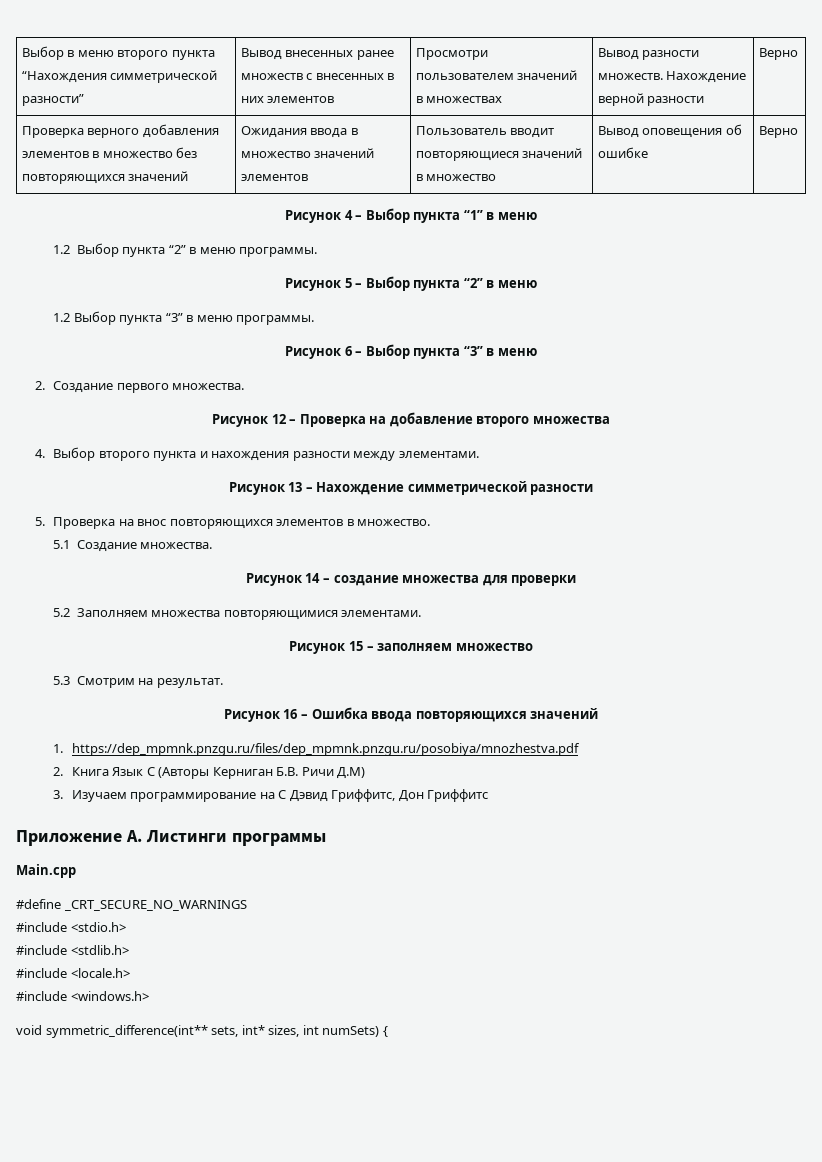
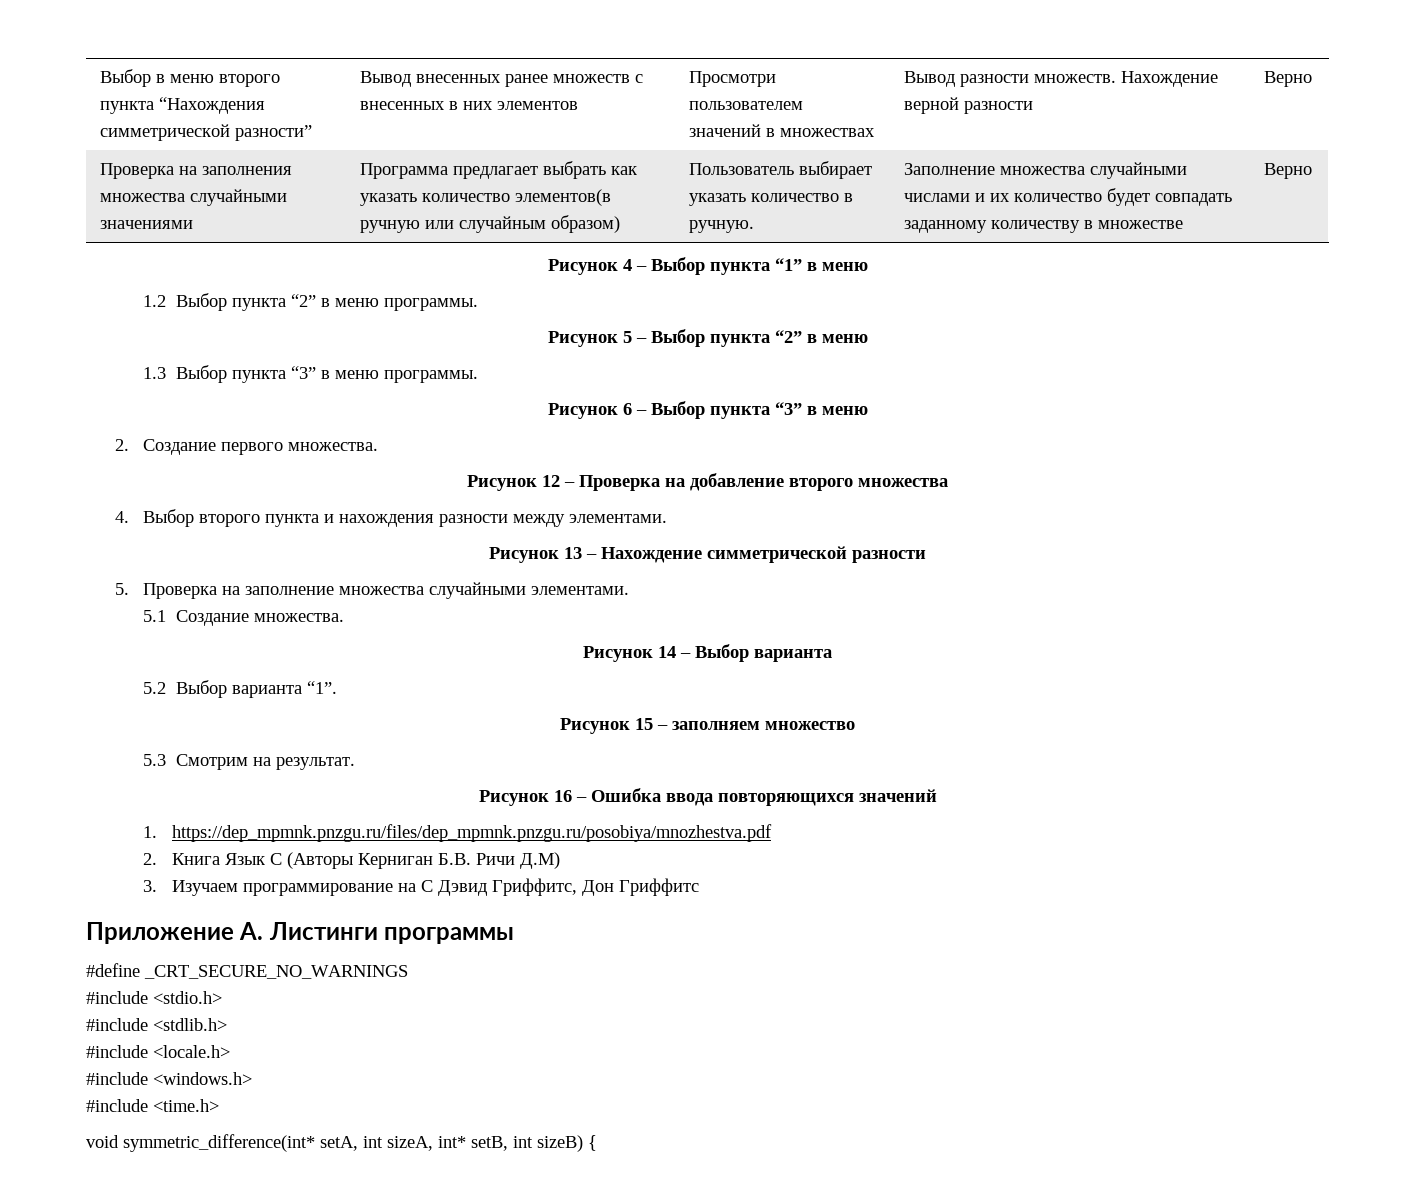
[87,124,219,138] [21,147,198,158] [21,171,189,184] [240,126,358,138] [240,148,375,158] [240,174,308,181] [415,126,555,138] [415,148,583,161] [415,174,497,181] [597,124,742,138] [597,147,648,158] верного добавления элементов в множество без повторяющихся значений | Ожидания ввода в множество значений элементов | Пользователь вводит повторяющиеся значений в множество | Вывод оповещения об ошибке -> [179,166,293,175] [100,189,288,206] [100,220,194,229] [360,161,638,179] [360,189,612,206] [360,215,621,233] [689,161,873,179] [689,193,854,206] [689,220,755,233] [904,162,1188,179] [904,188,1233,206] [904,220,1184,233] на заполнения множества случайными значениями | Программа предлагает выбрать как указать количество элементов(в ручную или случайным образом) | Пользователь выбирает указать количество в ручную. | Заполнение множества случайными числами и их количество будет совпадать заданному количеству в множестве
[53,313,71,322] 1.2 -> [143,367,167,379] 1.3
[137,519,431,529] внос повторяющихся элементов в множество. -> [245,582,630,599] заполнение множества случайными элементами.
[333,575,577,586] [53,608,422,620] создание множества для проверки // 5.2 Заполняем множества повторяющимися элементами. -> [695,644,832,662] [143,680,337,698] Выбор варианта // 5.2 Выбор варианта “1”.
[16,864,76,878] // Main.cpp -> (515, 935) none
(149, 996) none -> [86,1099,219,1112] // #include <time.h>
[45,1025,380,1038] symmetric_difference(int** sets, int* sizes, int numSets) -> [123,1134,583,1152] symmetric_difference(int* setA, int sizeA, int* setB, int sizeB)

